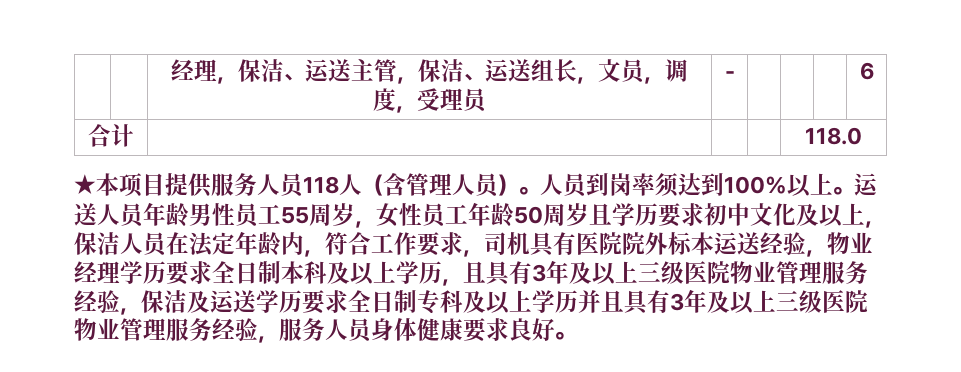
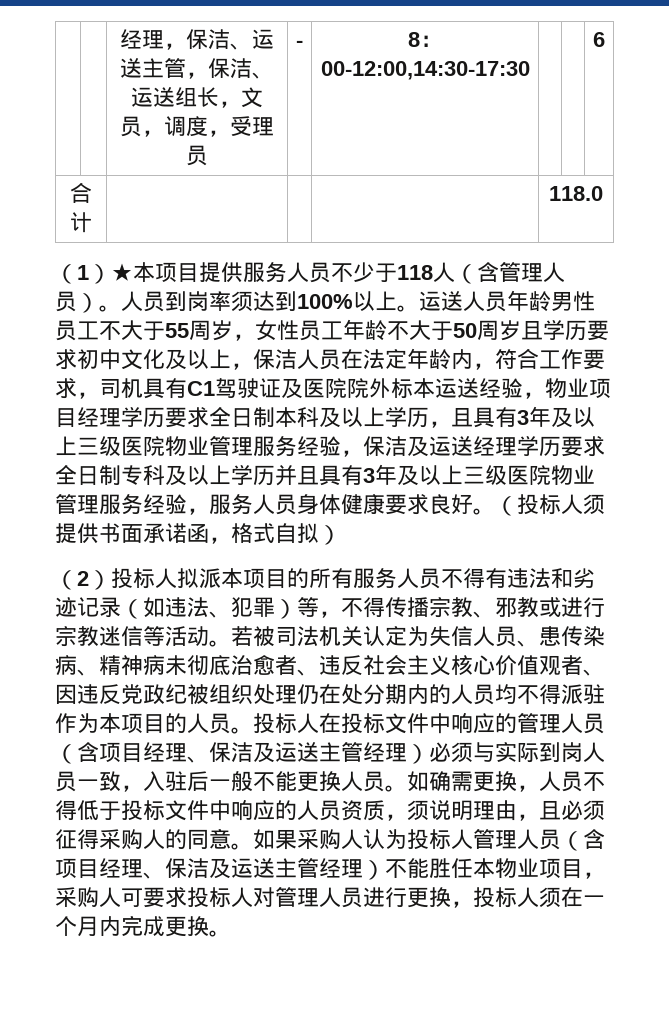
(735, 75) none -> [408,32,442,47] [320,61,530,80] 8：00-12:00,14:30-17:30
(862, 136) none -> [55,264,111,284] （1）
(306, 185) none -> [331,262,397,282] 不少于
(281, 214) none -> [99,320,165,340] 不大于
(514, 215) none -> [387,320,453,340] 不大于
(576, 243) none -> [187,378,303,399] C1驾驶证及
(873, 242) none -> [589,378,611,398] [55,408,77,427] 项目
(256, 301) none -> [473,436,517,456] 经理
(576, 335) none -> [495,494,605,516] [55,523,341,545] [55,568,595,590] [55,597,605,619] [55,626,605,647] [55,654,605,676] [55,684,605,705] [55,712,605,734] [55,742,605,764] [55,771,605,792] [55,799,605,821] [55,828,605,851] [55,858,605,880] [55,887,605,908] [55,915,231,937] （投标人须提供书面承诺函，格式自拟） // （2）投标人拟派本项目的所有服务人员不得有违法和劣迹记录（如违法、犯罪）等，不得传播宗教、邪教或进行宗教迷信等活动。若被司法机关认定为失信人员、患传染病、精神病未彻底治愈者、违反社会主义核心价值观者、因违反党政纪被组织处理仍在处分期内的人员均不得派驻作为本项目的人员。投标人在投标文件中响应的管理人员（含项目经理、保洁及运送主管经理）必须与实际到岗人员一致，入驻后一般不能更换人员。如确需更换，人员不得低于投标文件中响应的人员资质，须说明理由，且必须征得采购人的同意。如果采购人认为投标人管理人员（含项目经理、保洁及运送主管经理）不能胜任本物业项目，采购人可要求投标人对管理人员进行更换，投标人须在一个月内完成更换。

